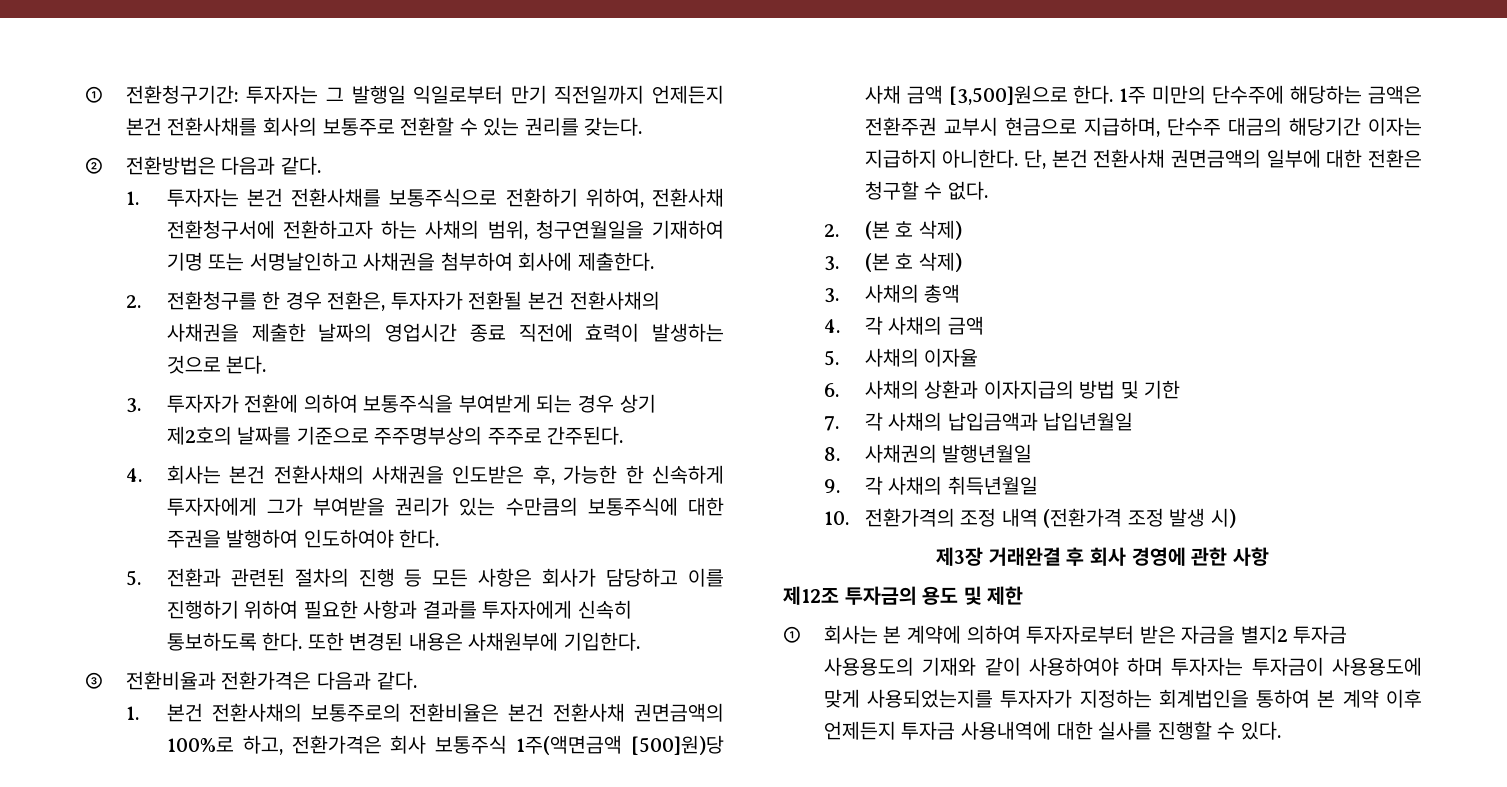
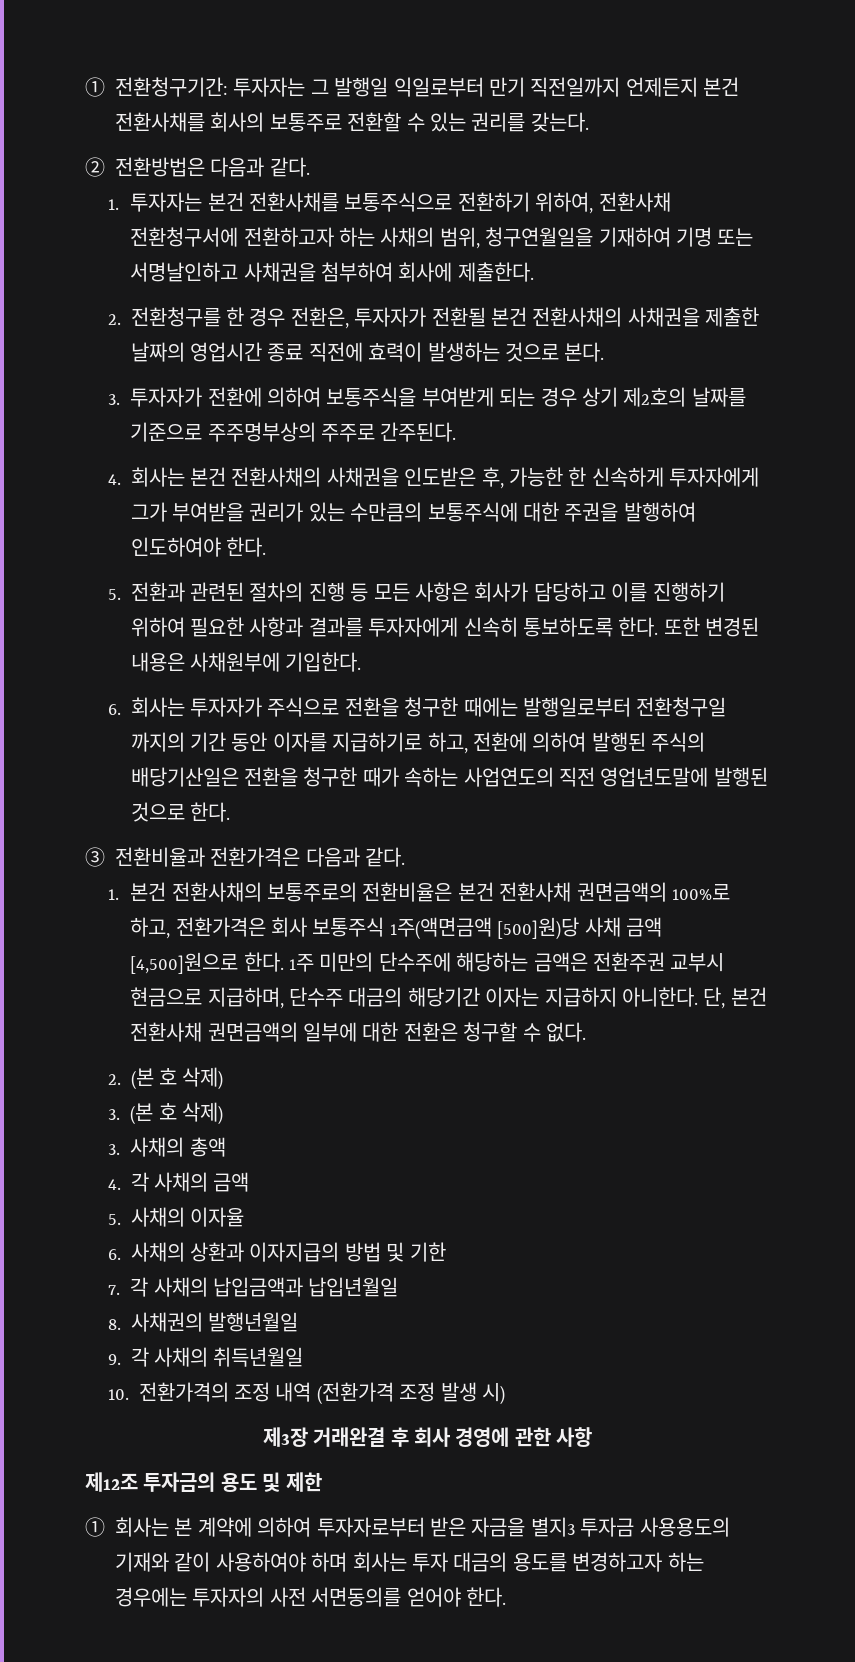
(640, 641) none -> [107,697,727,717] [130,732,706,754] [130,767,768,787] [130,802,231,822] // 6. 회사는 투자자가 주식으로 전환을 청구한 때에는 발행일로부터 전환청구일 까지의 기간 동안 이자를 지급하기로 하고, 전환에 의하여 발행된 주식의 배당기산일은 전환을 청구한 때가 속하는 사업연도의 직전 영업년도말에 발행된 것으로 한다.
[948,85,1068,105] [3,500]원으로 -> [130,952,239,974] [4,500]원으로
[1240,625,1288,644] 별지2 -> [530,1517,575,1537] 별지3
[1171,657,1422,676] [823,689,1422,708] [823,721,1281,740] 투자자는 투자금이 사용용도에 맞게 사용되었는지를 투자자가 지정하는 회계법인을 통하여 본 계약 이후 언제든지 투자금 사용내역에 대한 실사를 진행할 수 있다. -> [352,1552,704,1572] [115,1587,506,1607] 회사는 투자 대금의 용도를 변경하고자 하는 경우에는 투자자의 사전 서면동의를 얻어야 한다.

